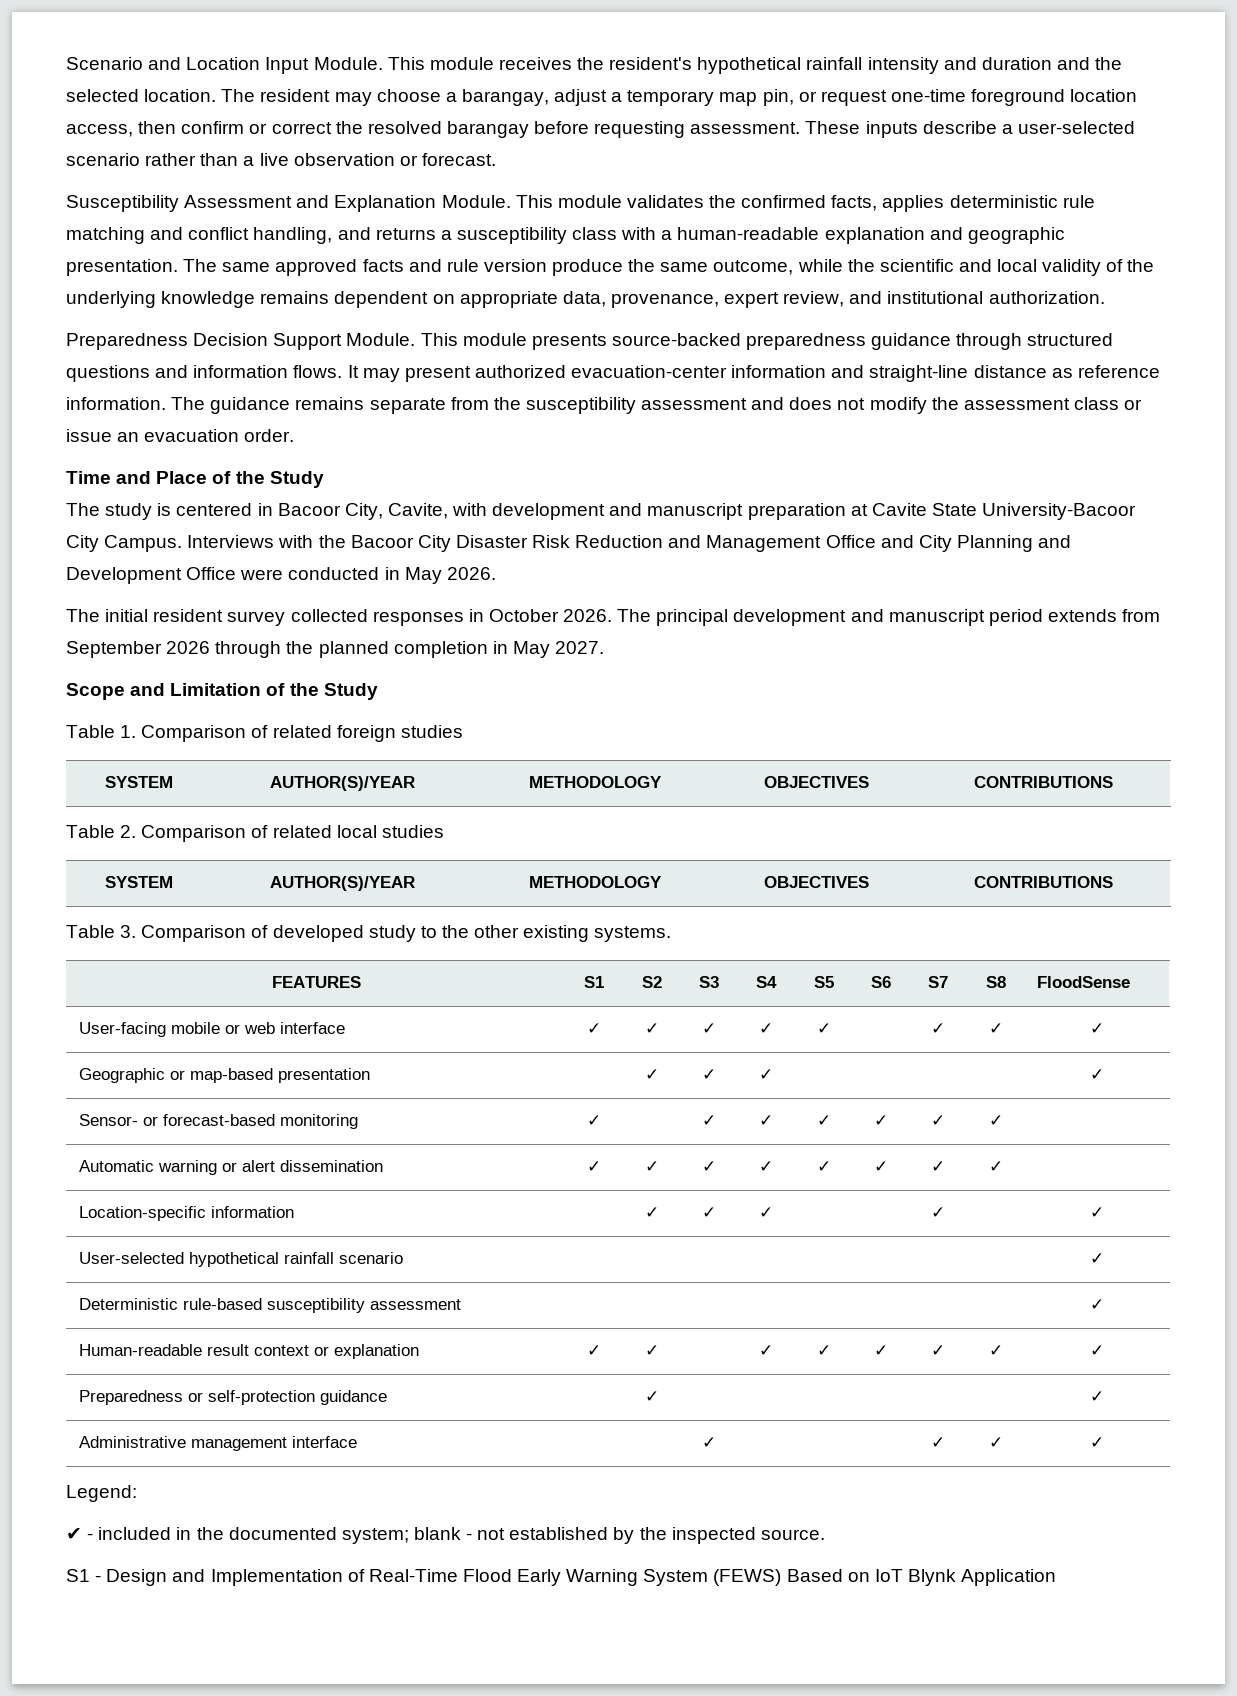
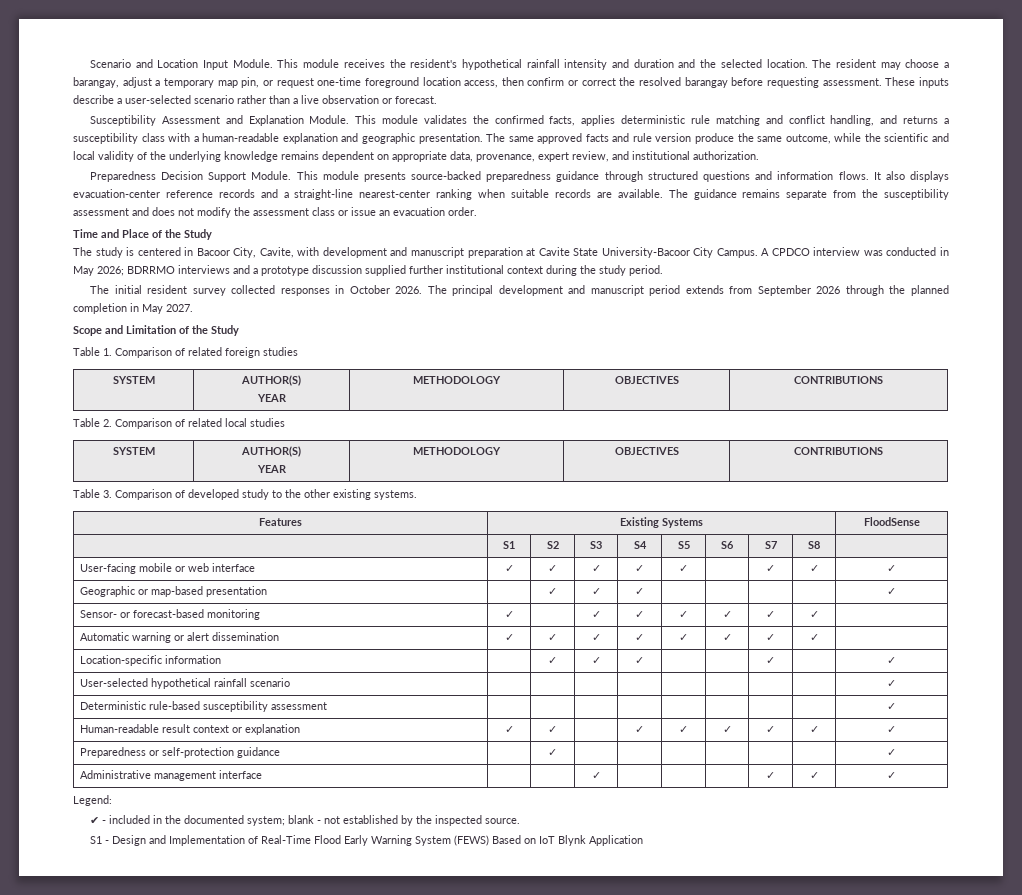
[362,365,1160,382] [66,397,166,410] may present authorized evacuation-center information and straight-line distance as reference information. -> [885,171,949,182] [73,189,663,200] also displays evacuation-center reference records and a straight-line nearest-center ranking when suitable records are available.
[187,535,1072,552] [66,567,496,584] Interviews with the Bacoor City Disaster Risk Reduction and Management Office and City Planning and Development Office were conducted in May 2026. -> [761,247,949,256] [73,265,663,276] A CPDCO interview was conducted in May 2026; BDRRMO interviews and a prototype discussion supplied further institutional context during the study period.
[270,776,415,791] AUTHOR(S)/YEAR -> [241,375,301,386] [256,394,287,402] AUTHOR(S) // YEAR
[270,876,415,891] AUTHOR(S)/YEAR -> [241,446,301,457] [256,465,287,473] AUTHOR(S) // YEAR
[271,976,361,988] FEATURES -> [259,518,302,526] [620,517,703,528] [863,517,920,526] Features | Existing Systems | FloodSense //
[1037,976,1131,988] FloodSense -> (820, 545) none

